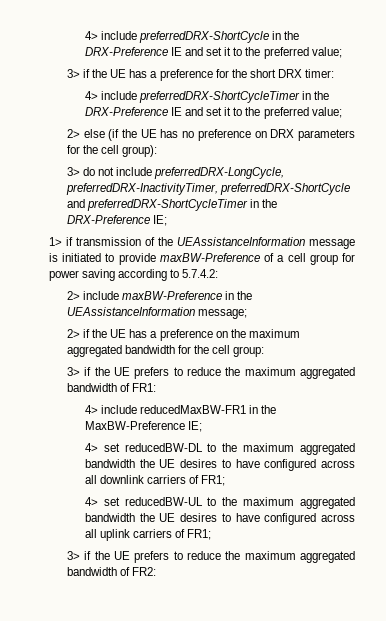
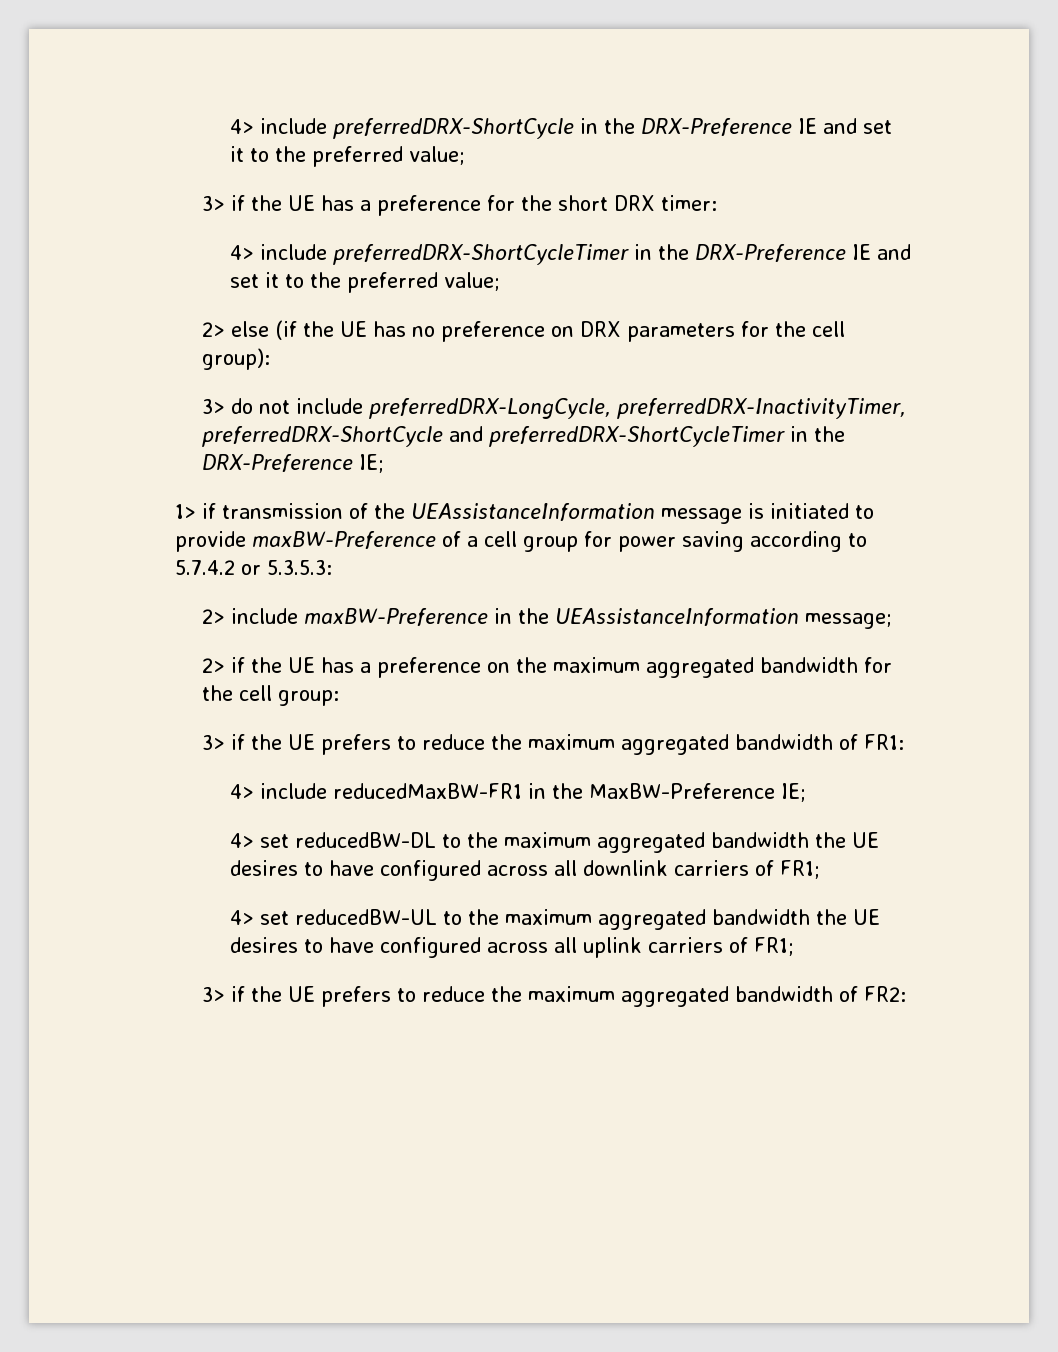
[182,269,219,278] 5.7.4.2: -> [174,560,332,575] 5.7.4.2 or 5.3.5.3:

